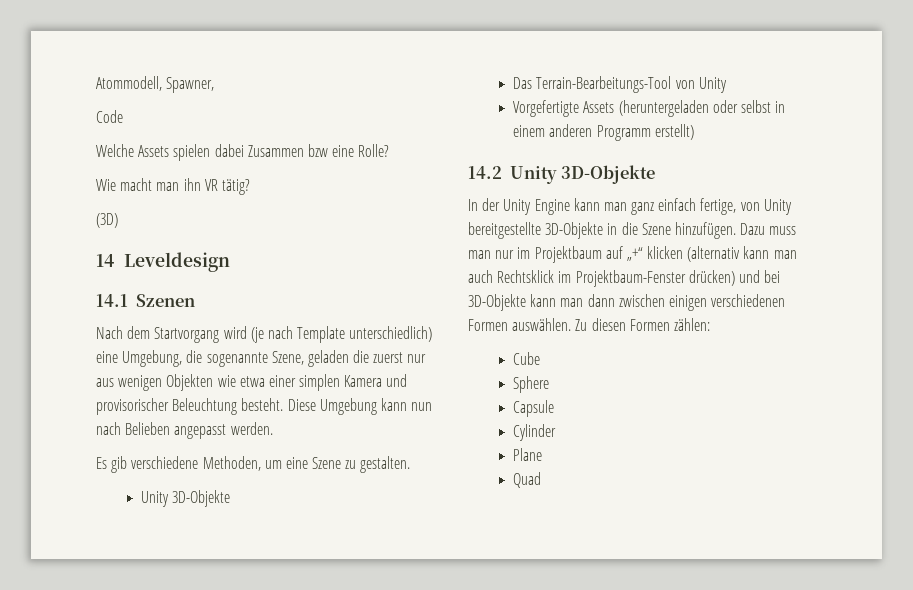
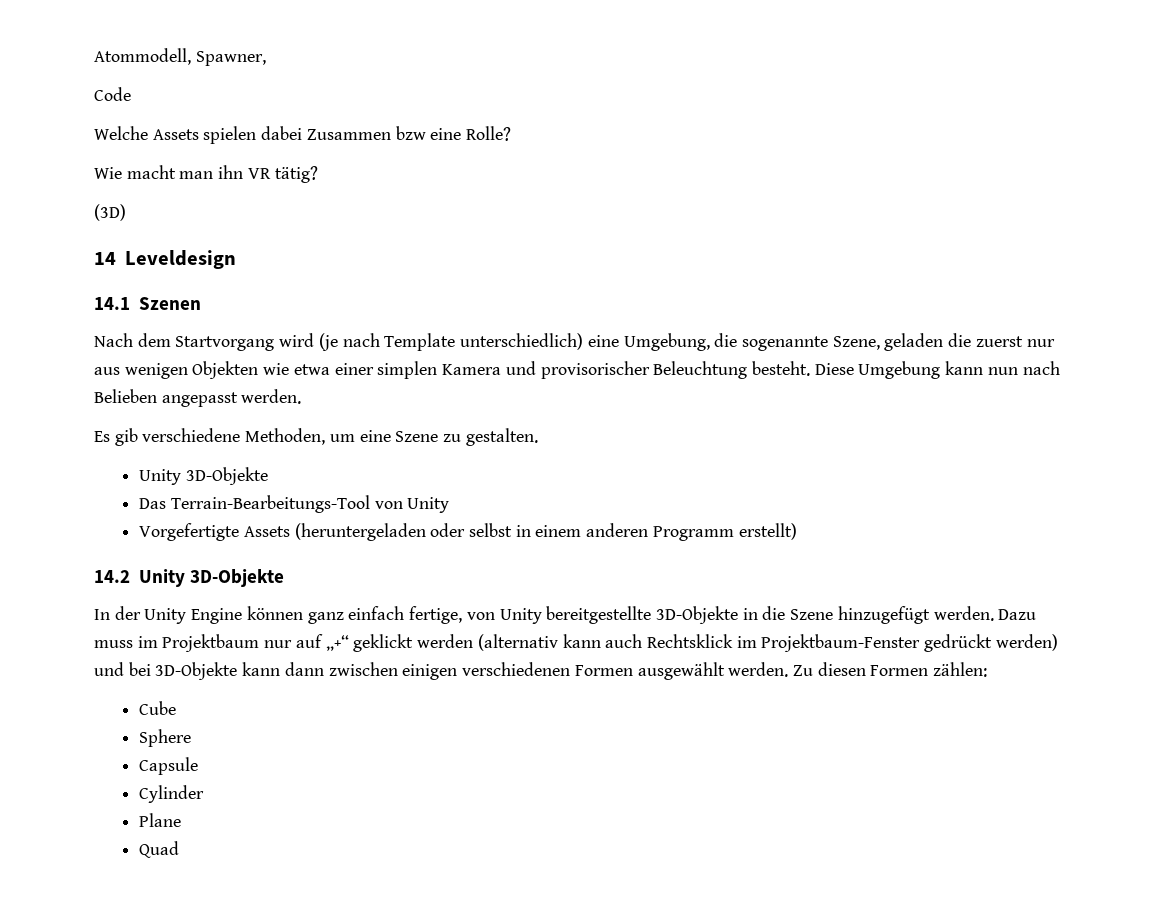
[573,198,627,211] kann man -> [246,606,303,620] können
[674,222,797,239] [468,250,515,259] hinzufügen. Dazu muss man nur -> [837,606,1037,624] [94,640,133,648] hinzugefügt werden. Dazu muss
(602, 254) none -> [264,640,293,648] nur
[647,246,684,259] klicken -> [353,634,474,652] geklickt werden
[773,250,797,259] man -> (601, 641) none
[688,270,735,286] drücken) -> [924,634,1058,652] gedrückt werden)
[560,298,584,307] man -> (281, 669) none
[512,318,572,331] auswählen. -> [637,662,789,680] ausgewählt werden.

